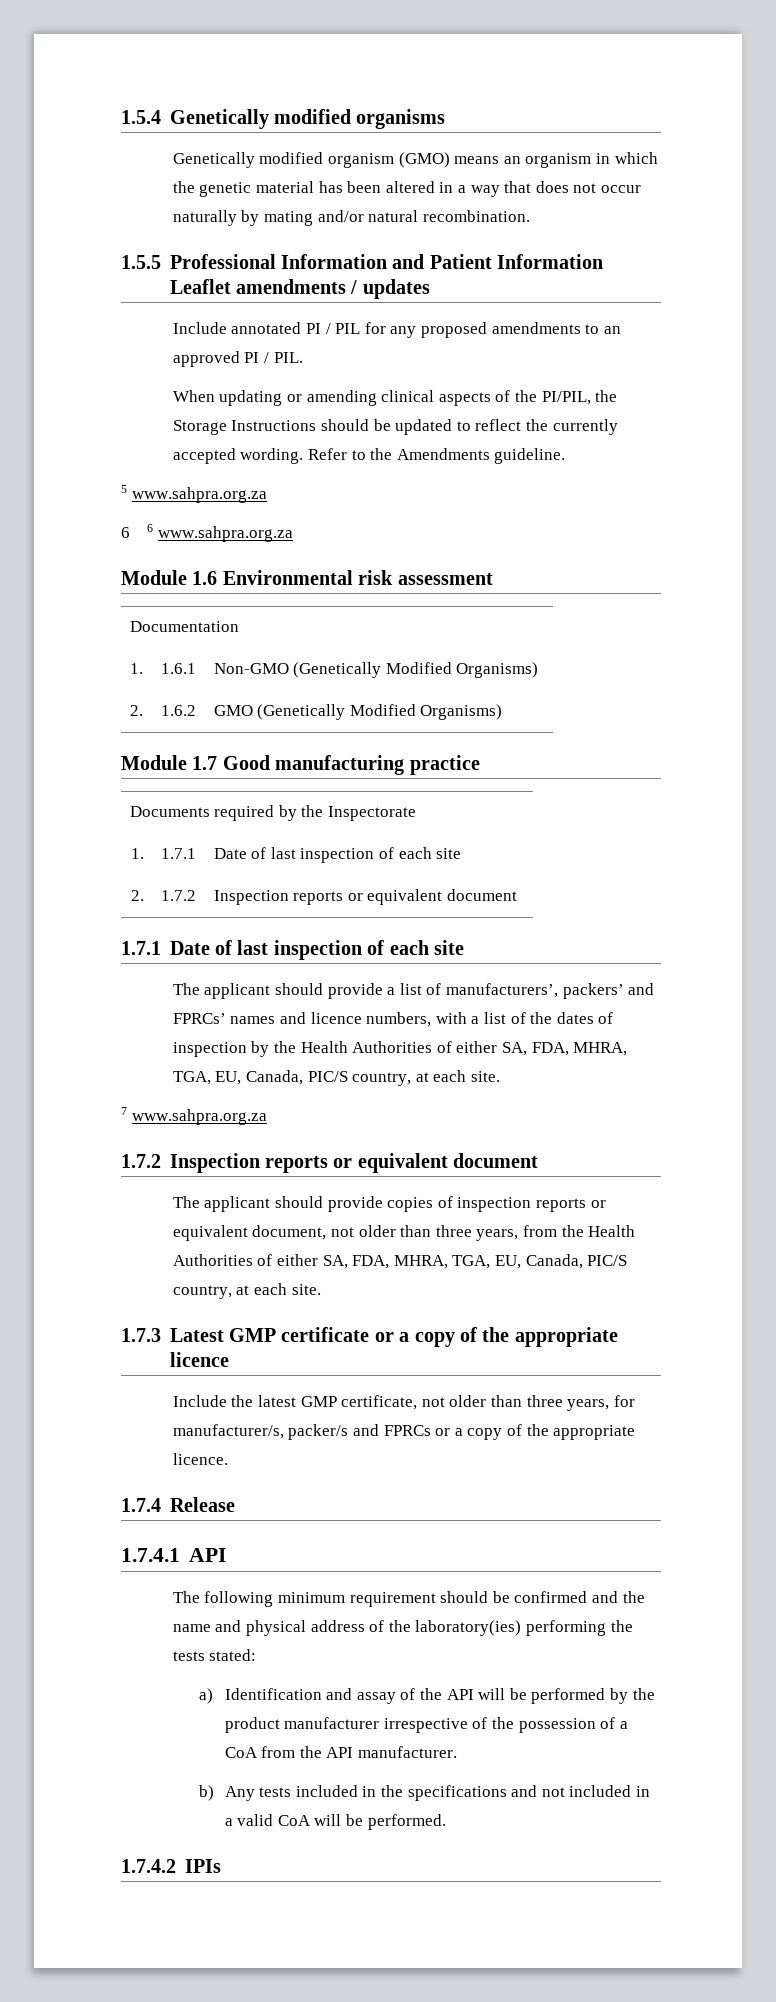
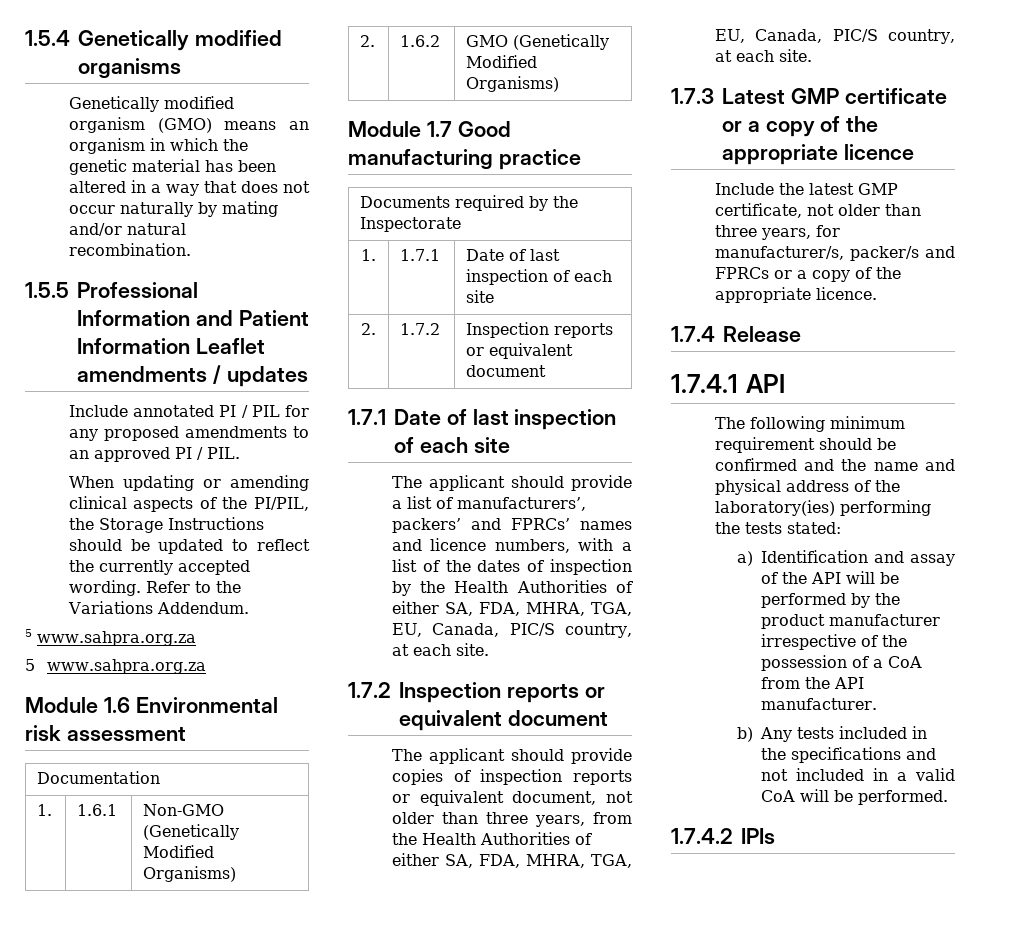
[396,448,566,464] [121,485,267,503] [121,524,153,538] Amendments guideline. // 5 www.sahpra.org.za // 6 6 -> [67,601,249,614] [25,629,196,646] [25,659,35,671] Variations Addendum. // 5 www.sahpra.org.za // 5
[121,1107,267,1125] // 7 www.sahpra.org.za -> (489, 649) none

